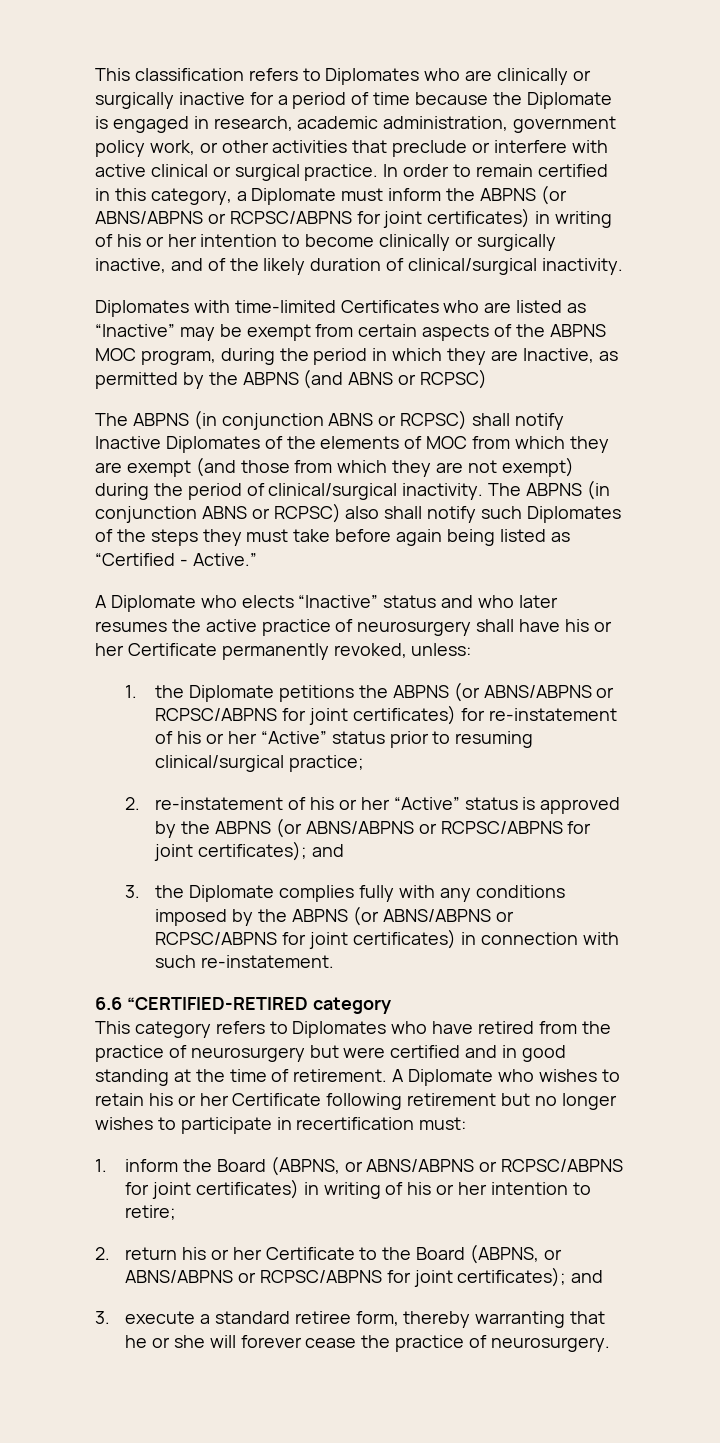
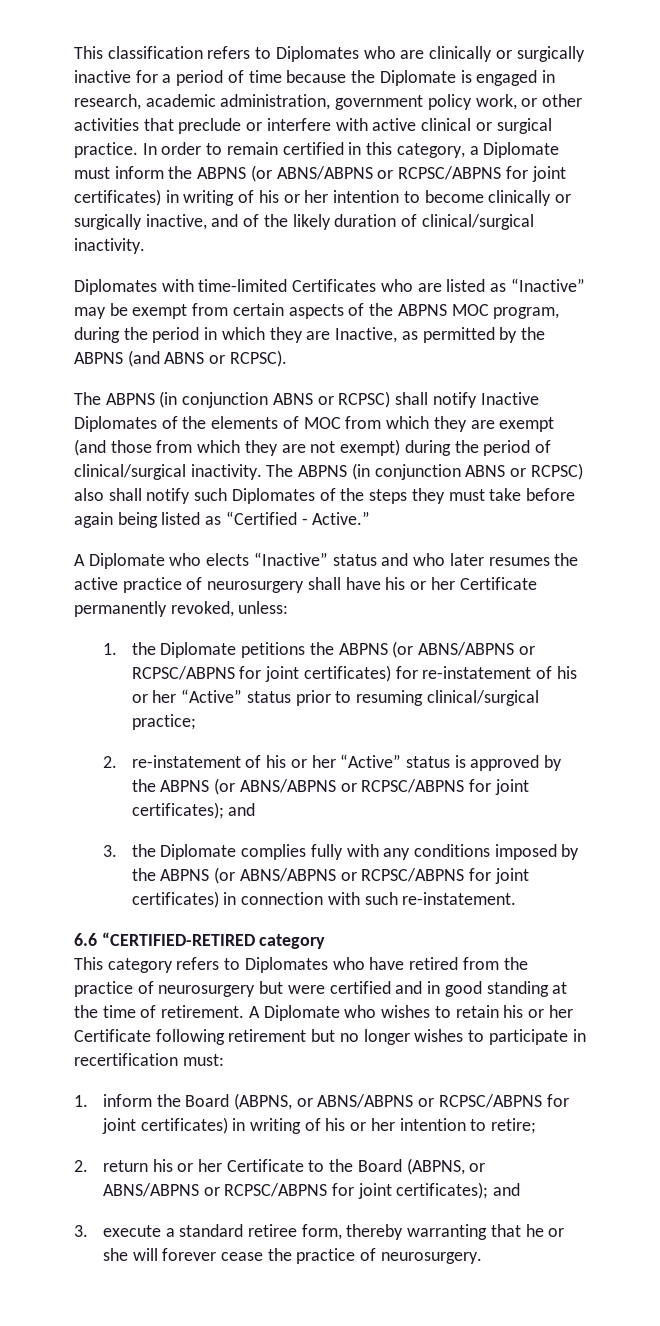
[420,369,488,389] RCPSC) -> [229,350,287,367] RCPSC).

